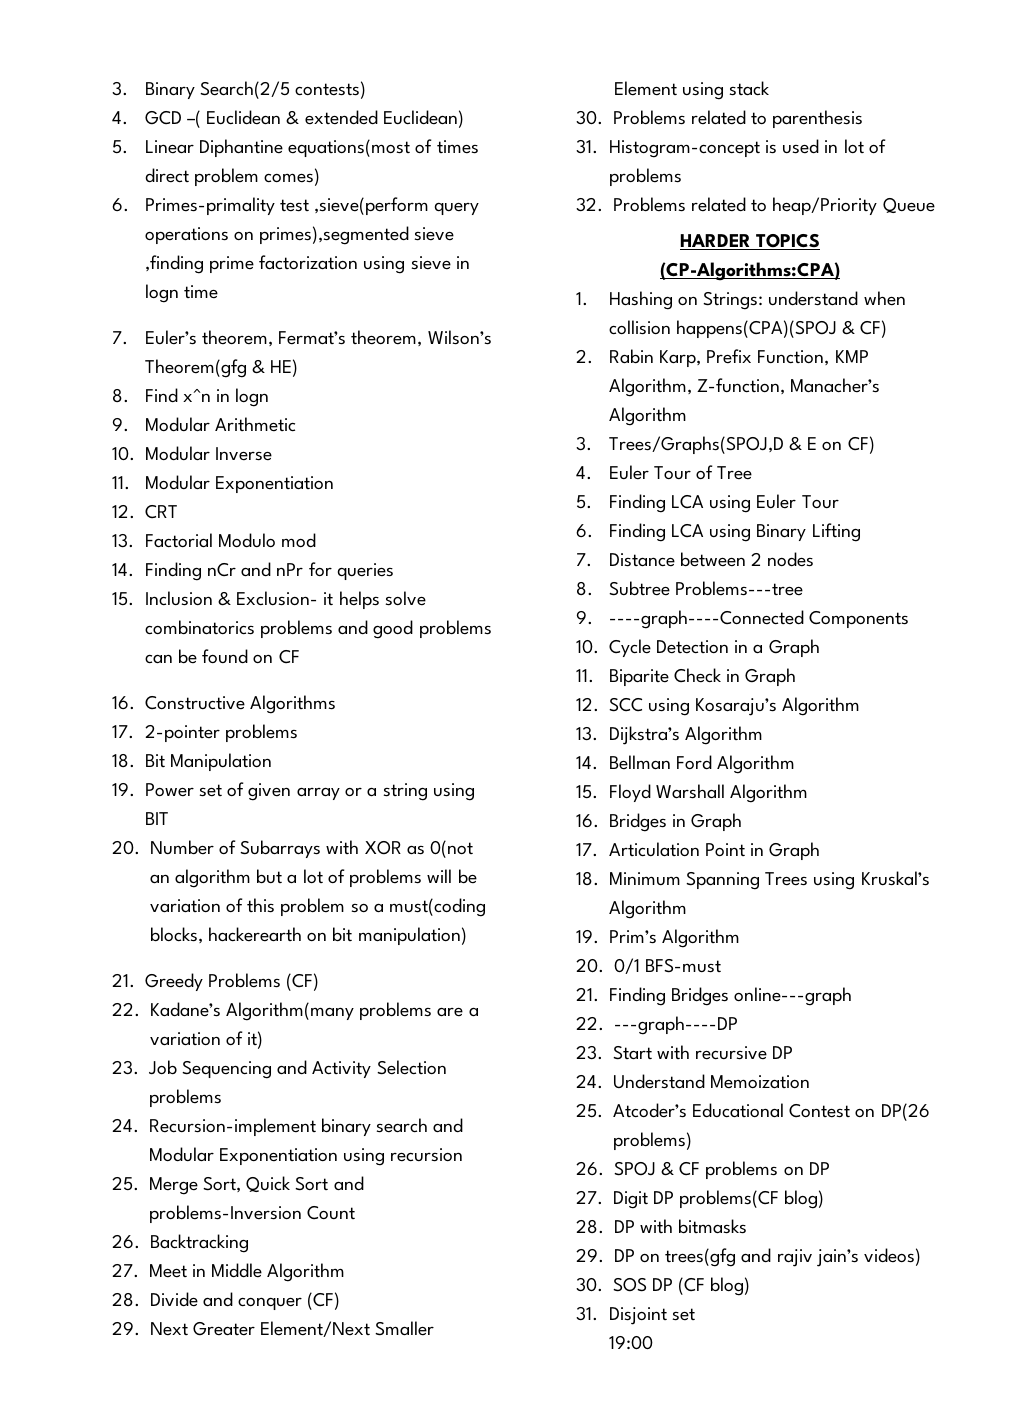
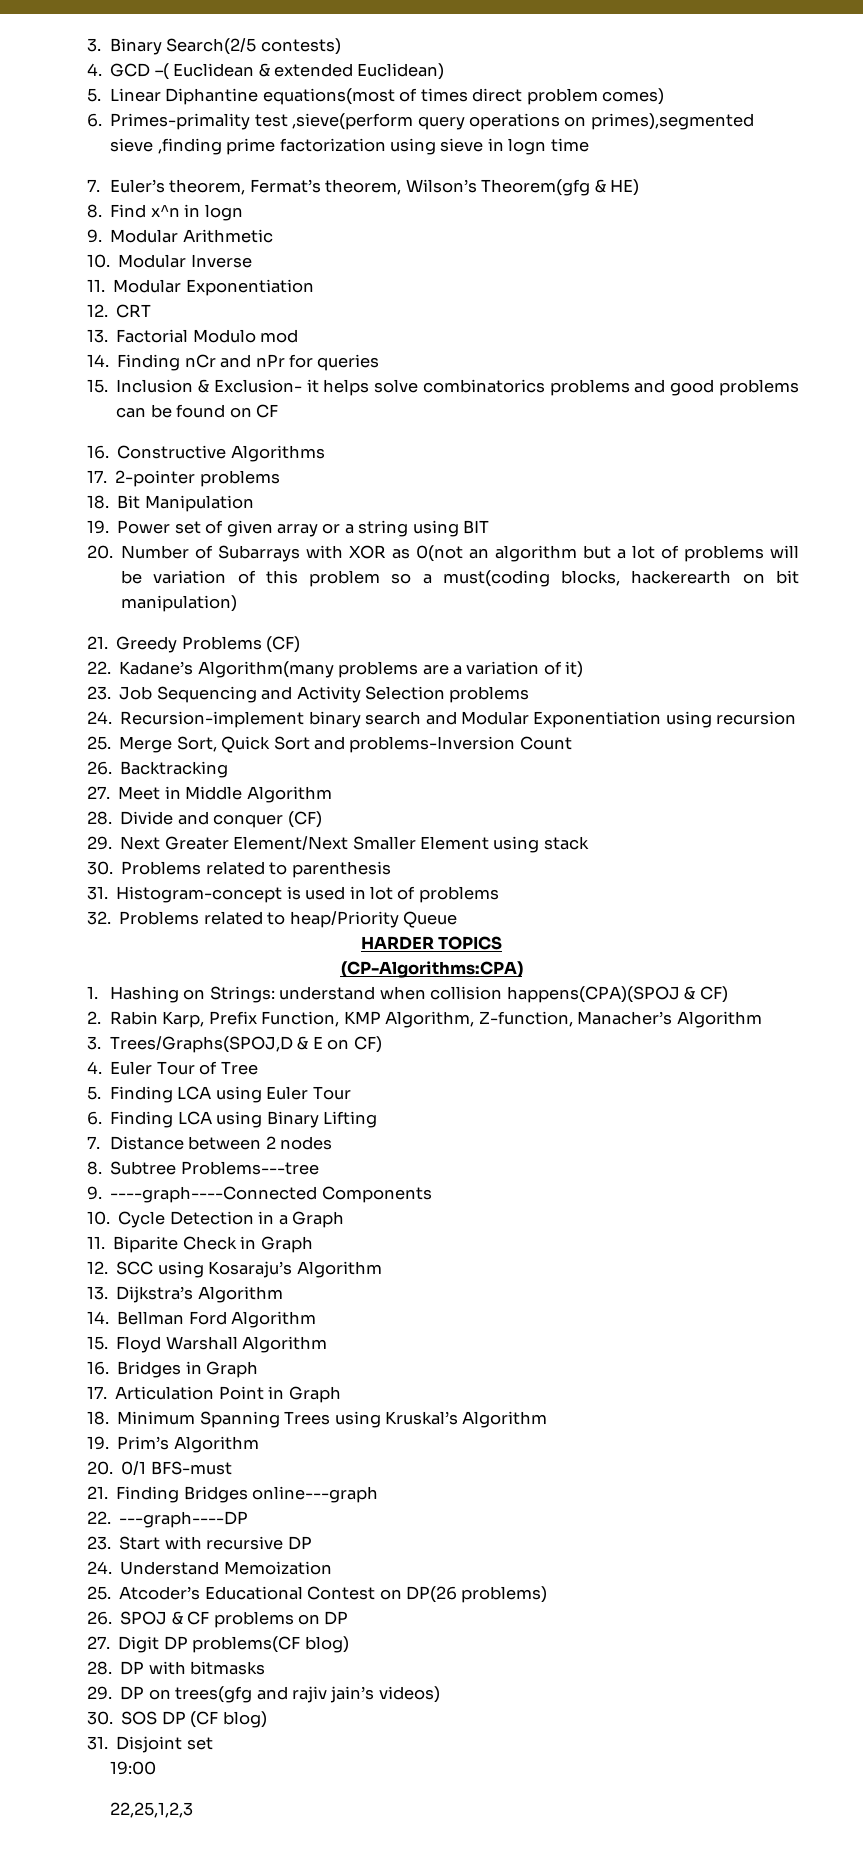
(653, 1342) none -> [109,1802,193,1818] // 22,25,1,2,3

